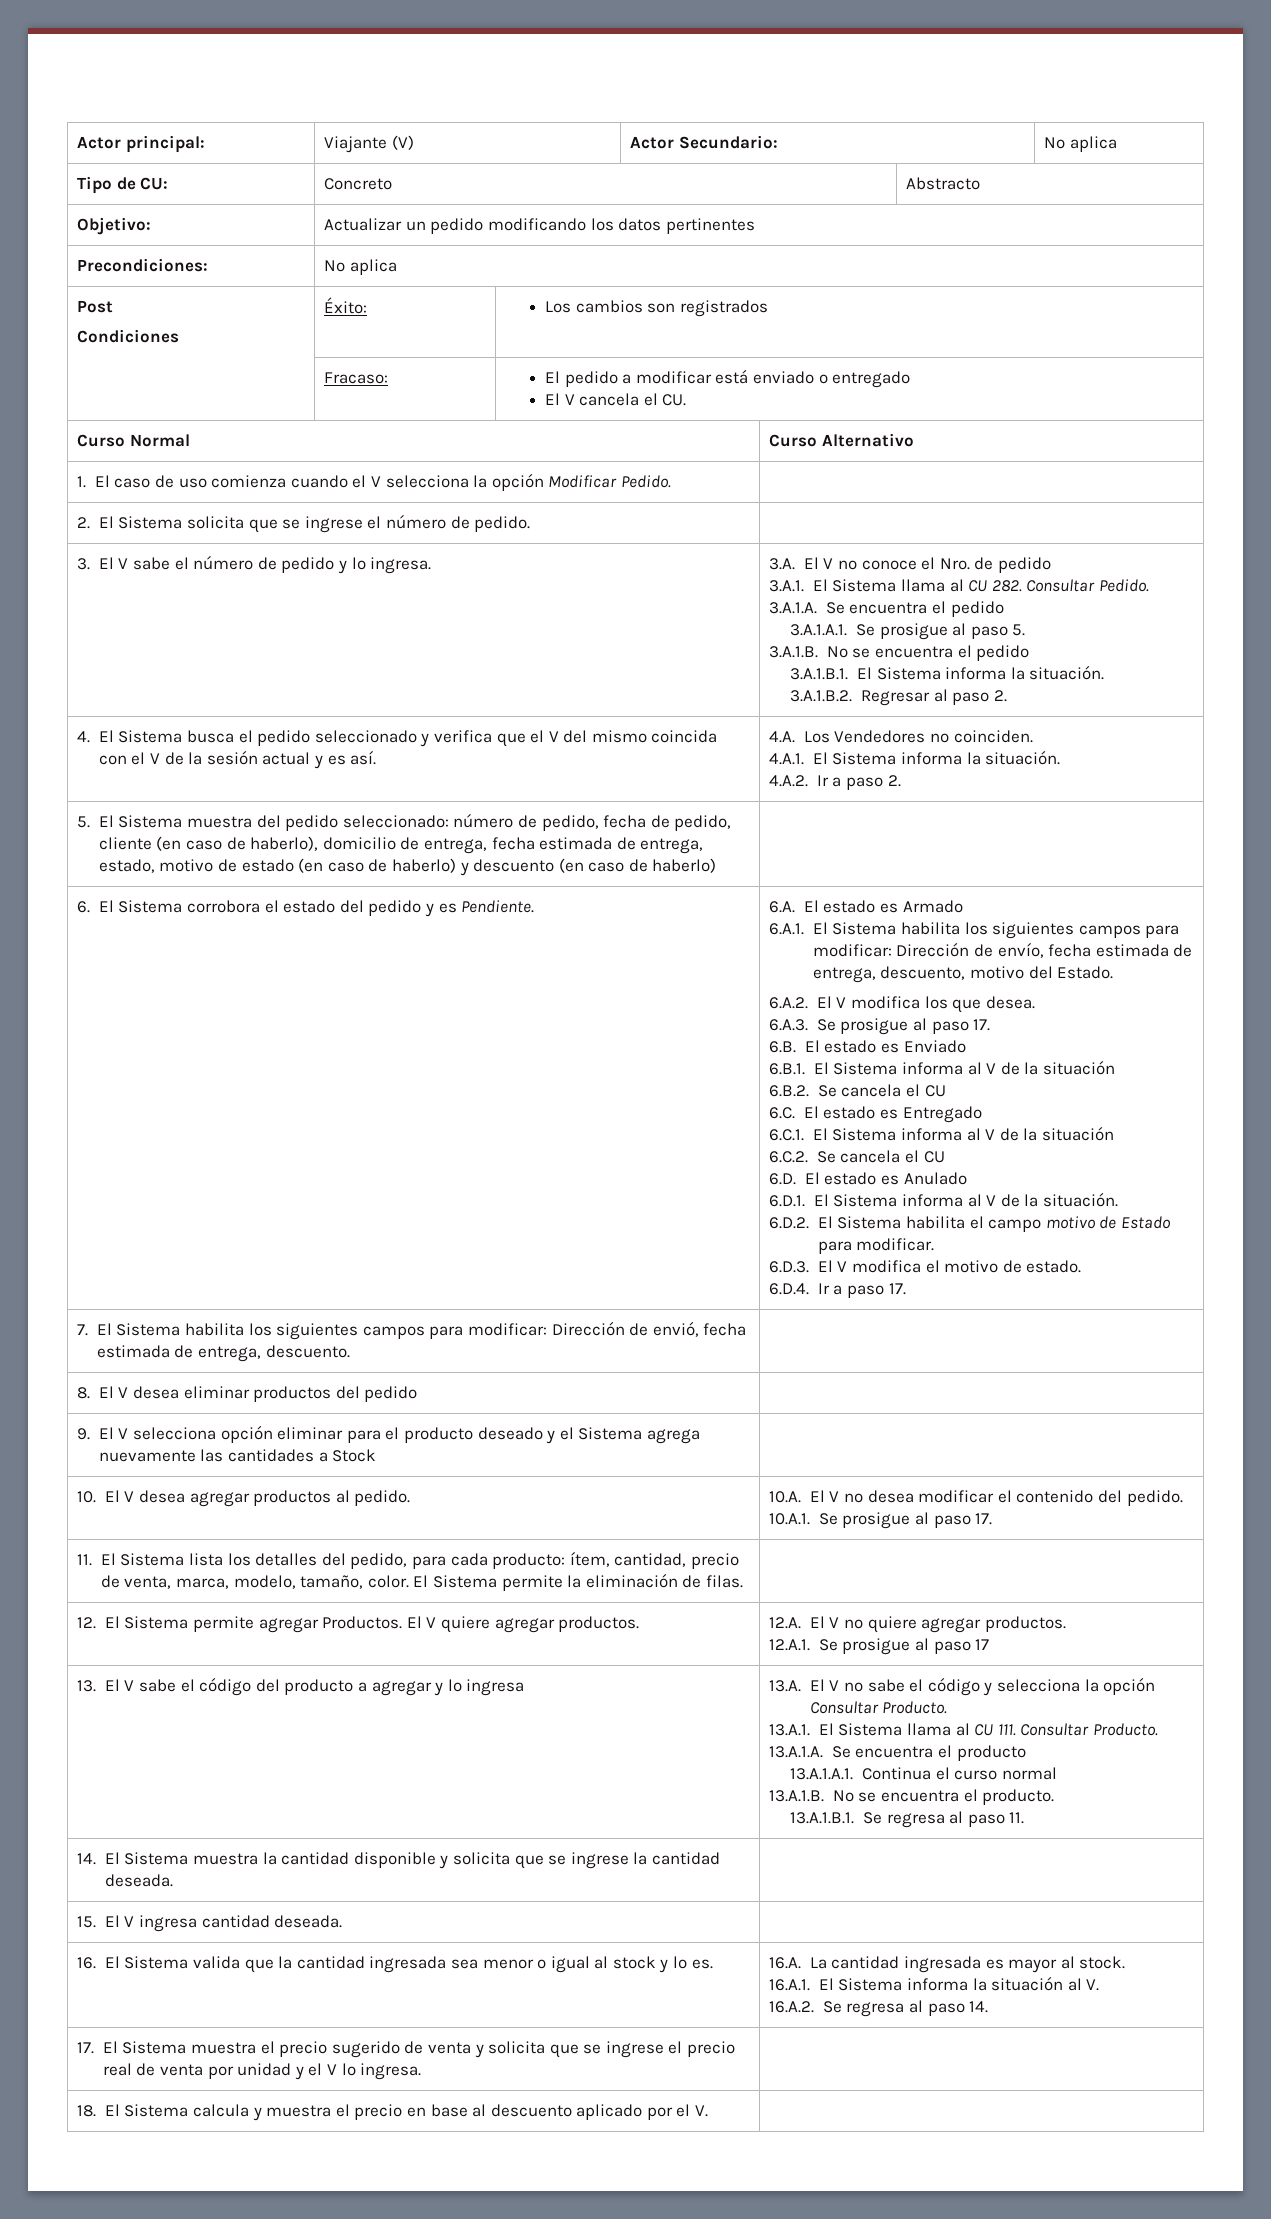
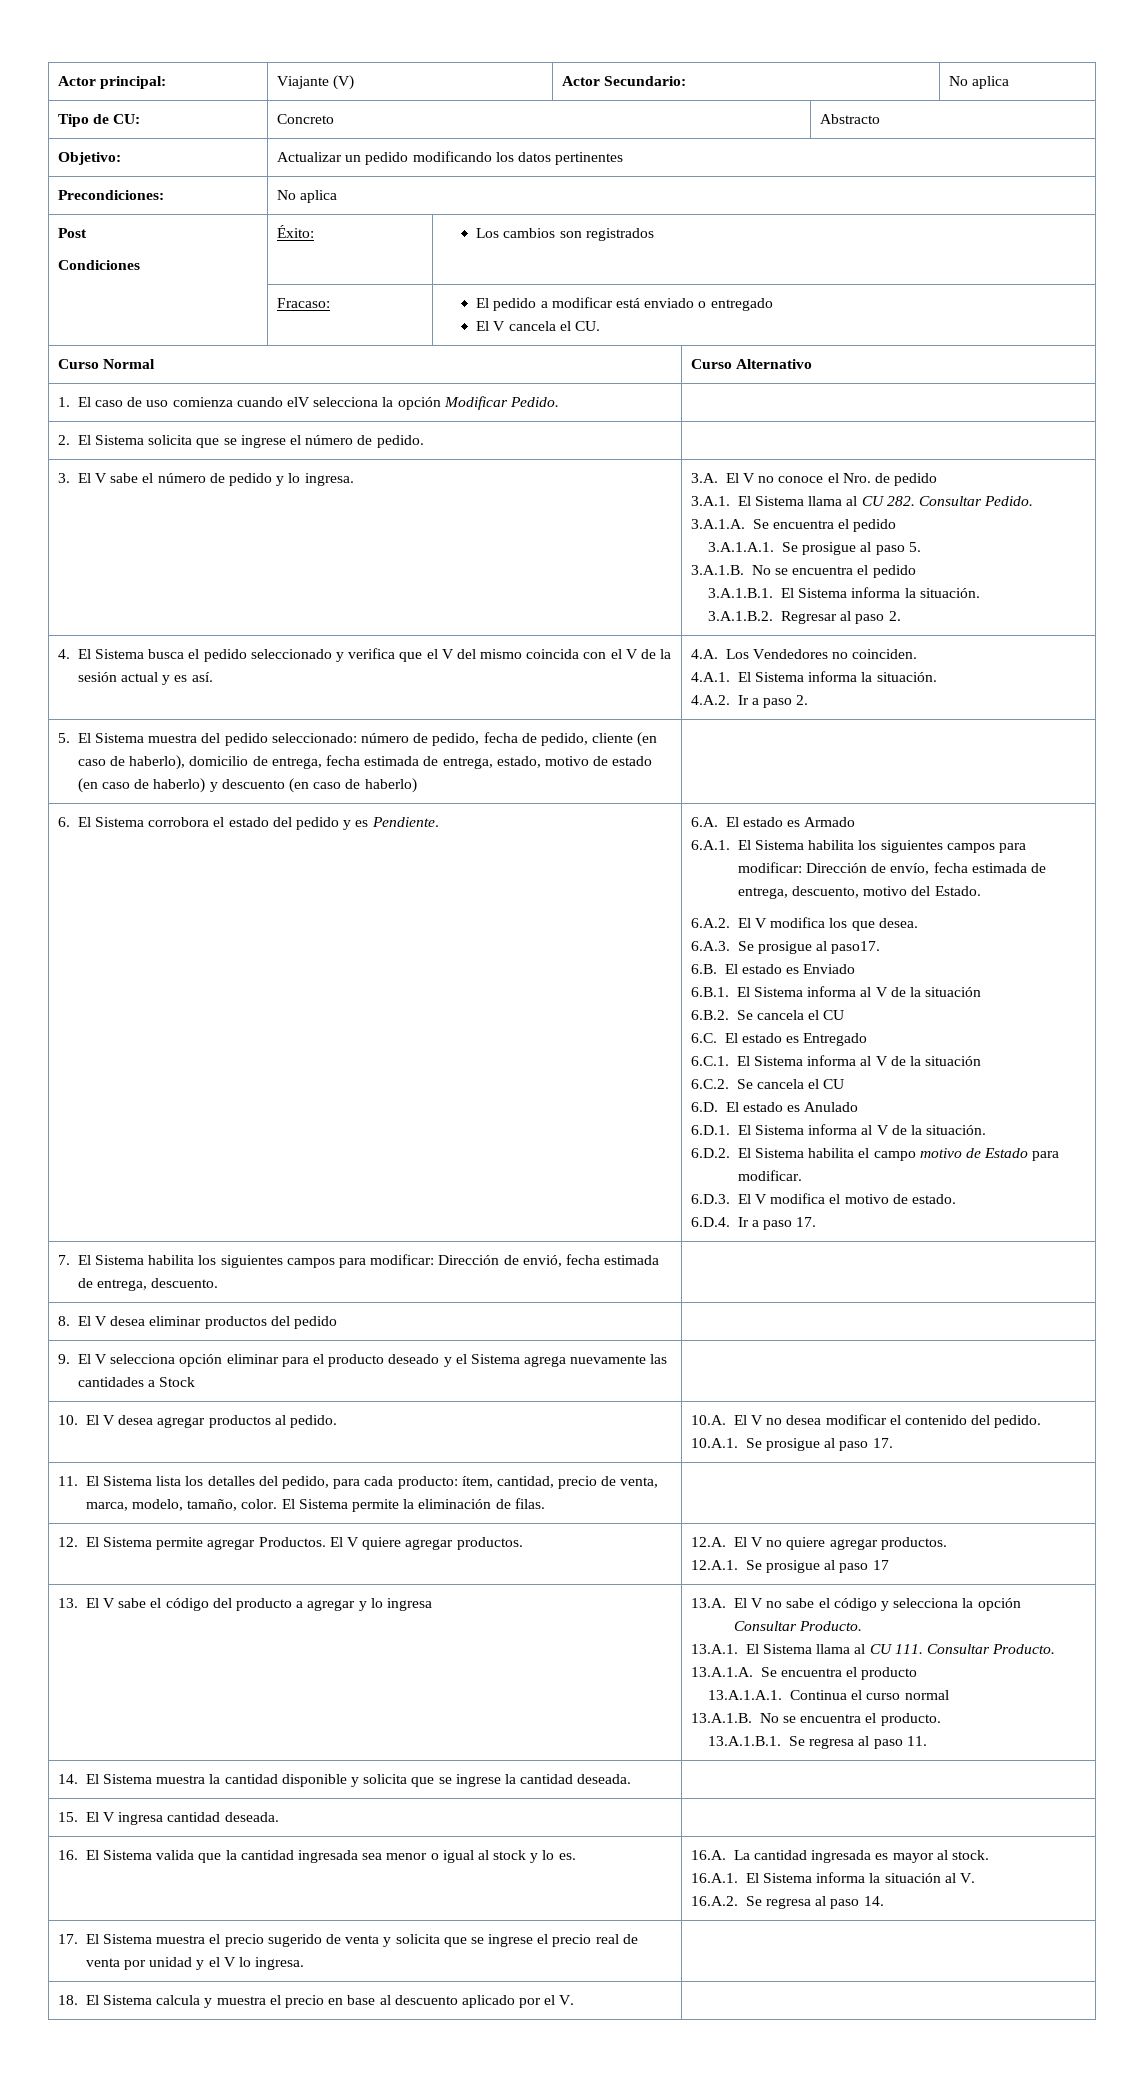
[352,475,381,488] el V -> [286,397,310,407] elV
[931,1019,991,1034] paso 17. -> [831,941,881,954] paso17.

